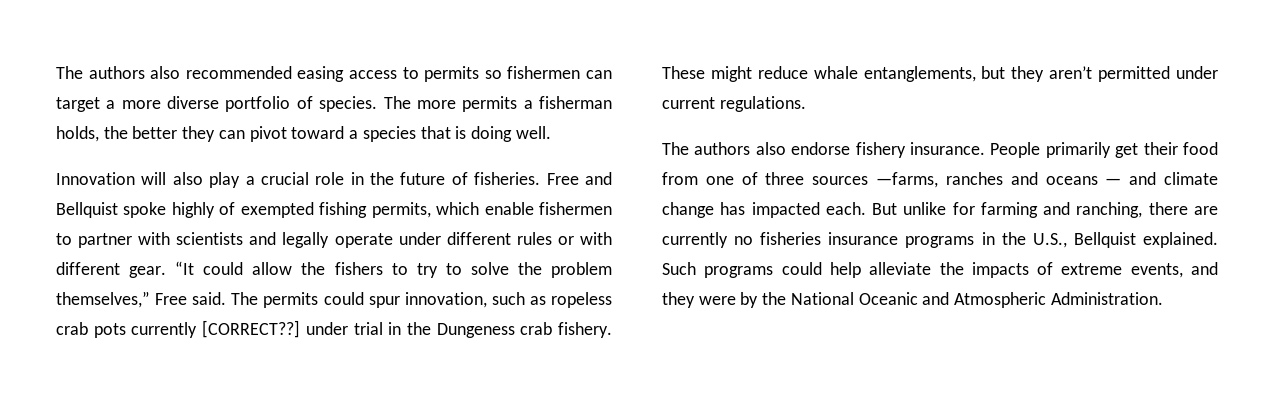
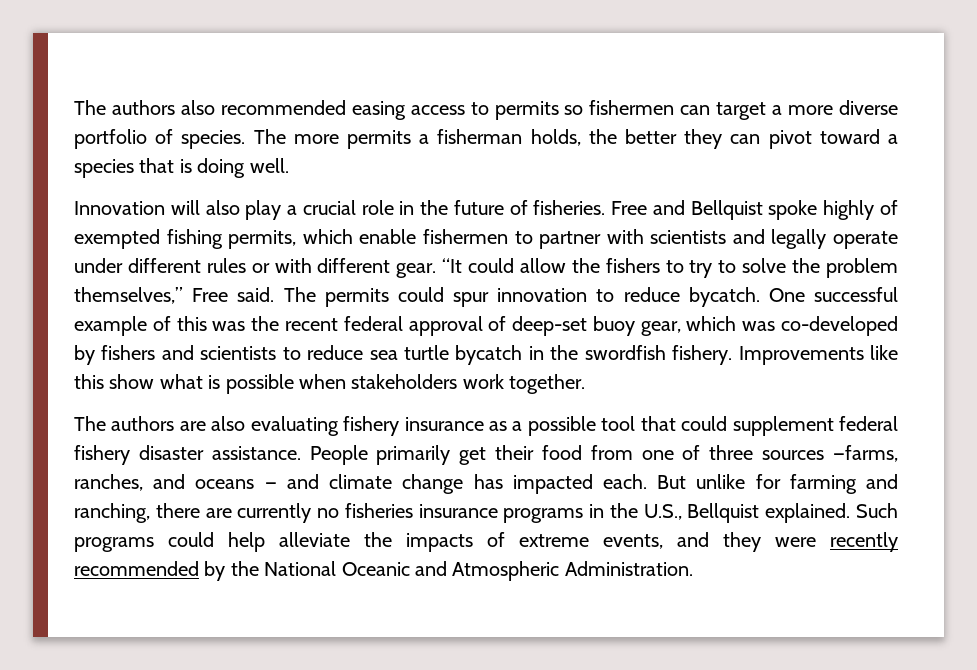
[404,292,613,308] [56,320,612,338] [662,66,1218,82] [662,96,806,112] [662,142,985,158] innovation, such as ropeless crab pots currently [CORRECT??] under trial in the Dungeness crab fishery. These might reduce whale entanglements, but they aren’t permitted under current regulations. // The authors also endorse fishery insurance. -> [497,287,898,307] [74,316,899,336] [74,345,899,365] [74,374,586,394] [74,416,899,436] [74,445,301,465] innovation to reduce bycatch. One successful example of this was the recent federal approval of deep-set buoy gear, which was co-developed by fishers and scientists to reduce sea turtle bycatch in the swordfish fishery. Improvements like this show what is possible when stakeholders work together. // The authors are also evaluating fishery insurance as a possible tool that could supplement federal fishery disaster assistance.
[945,172,1003,185] ranches -> [74,474,143,491] ranches,
(736, 300) none -> [830,532,898,552] [74,561,199,576] recently recommended

